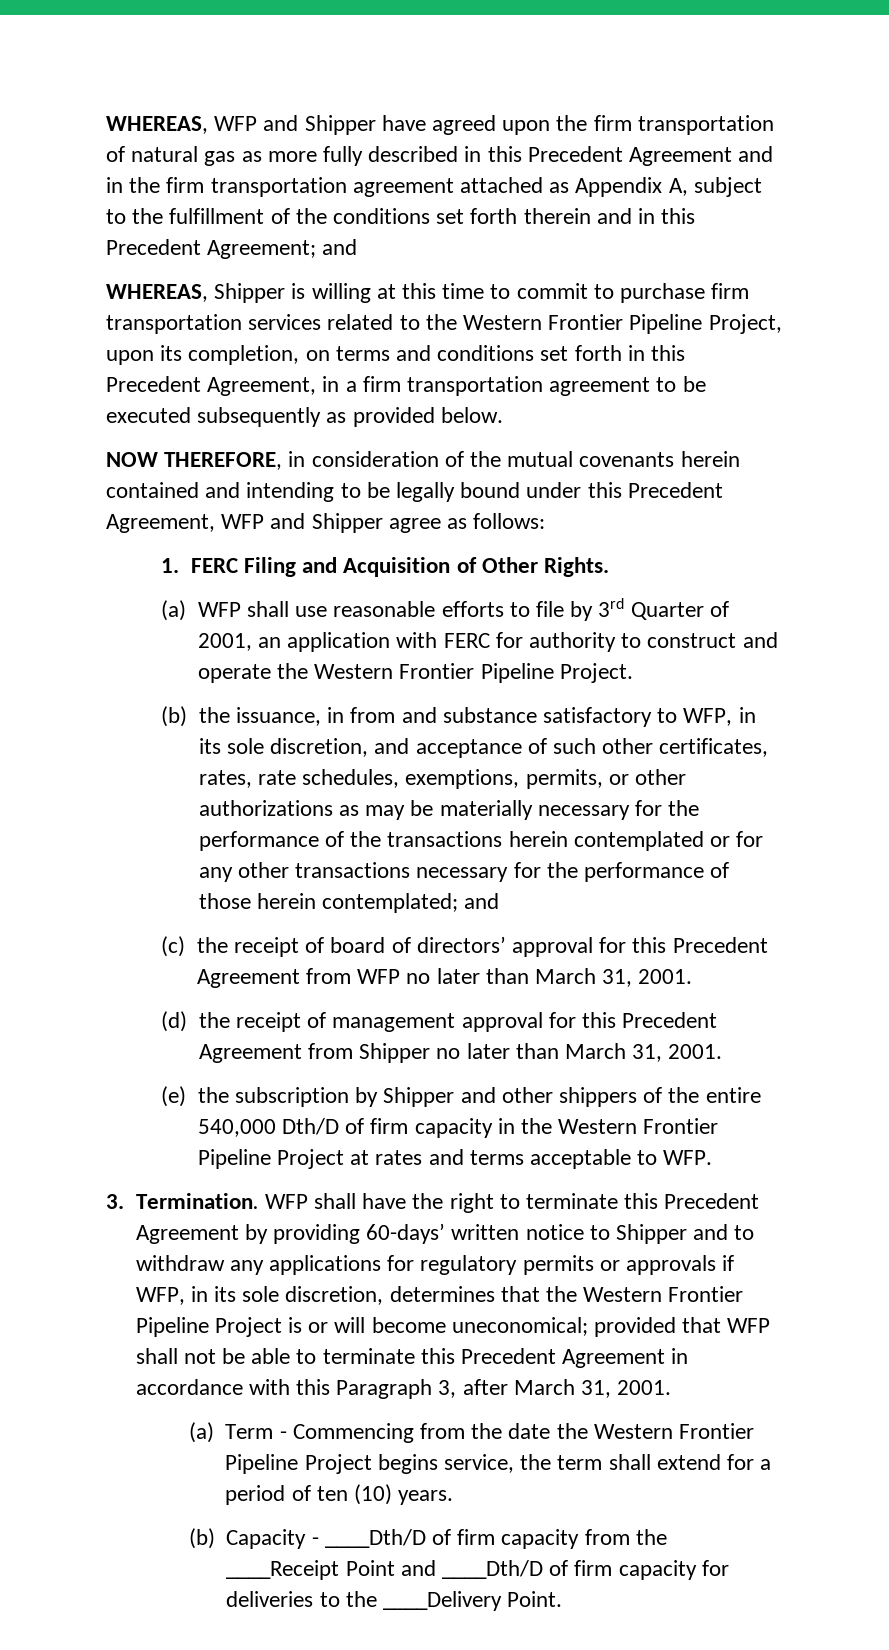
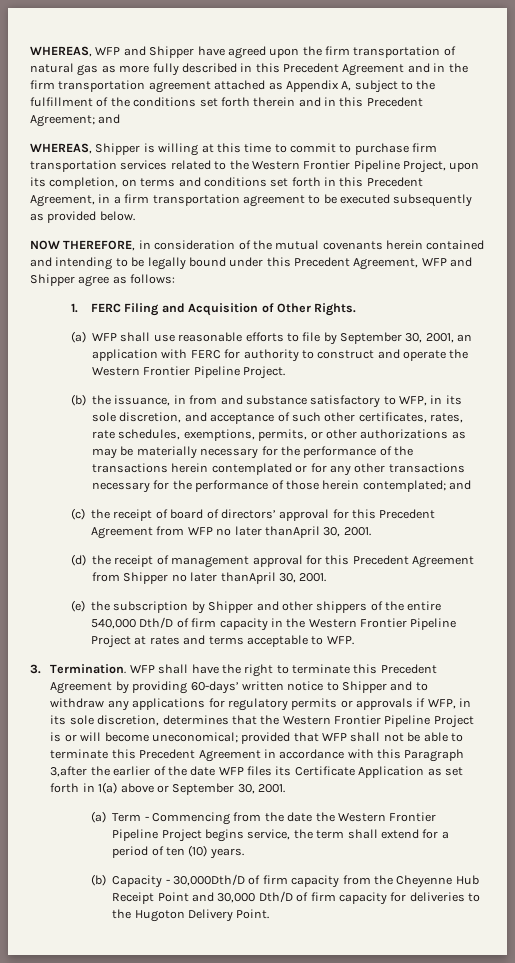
[598,598,729,620] 3rd Quarter of -> [339,332,423,344] September 30,
[485,968,633,987] than March 31, -> [264,526,341,538] thanApril 30,
[515,1043,663,1062] than March 31, -> [220,572,296,584] thanApril 30,
[438,1379,611,1398] 3, after March 31, -> [50,766,463,778] [50,782,255,795] 3,after the earlier of the date WFP files its Certificate Application as set forth in 1(a) above or September 30,
[324,1529,426,1548] ____Dth/D -> [173,874,246,886] 30,000Dth/D
[226,1560,544,1580] ____Receipt Point and ____Dth/D -> [396,875,479,888] [112,891,293,904] Cheyenne Hub Receipt Point and 30,000 Dth/D
[383,1591,503,1611] ____Delivery -> [134,909,234,922] Hugoton Delivery

